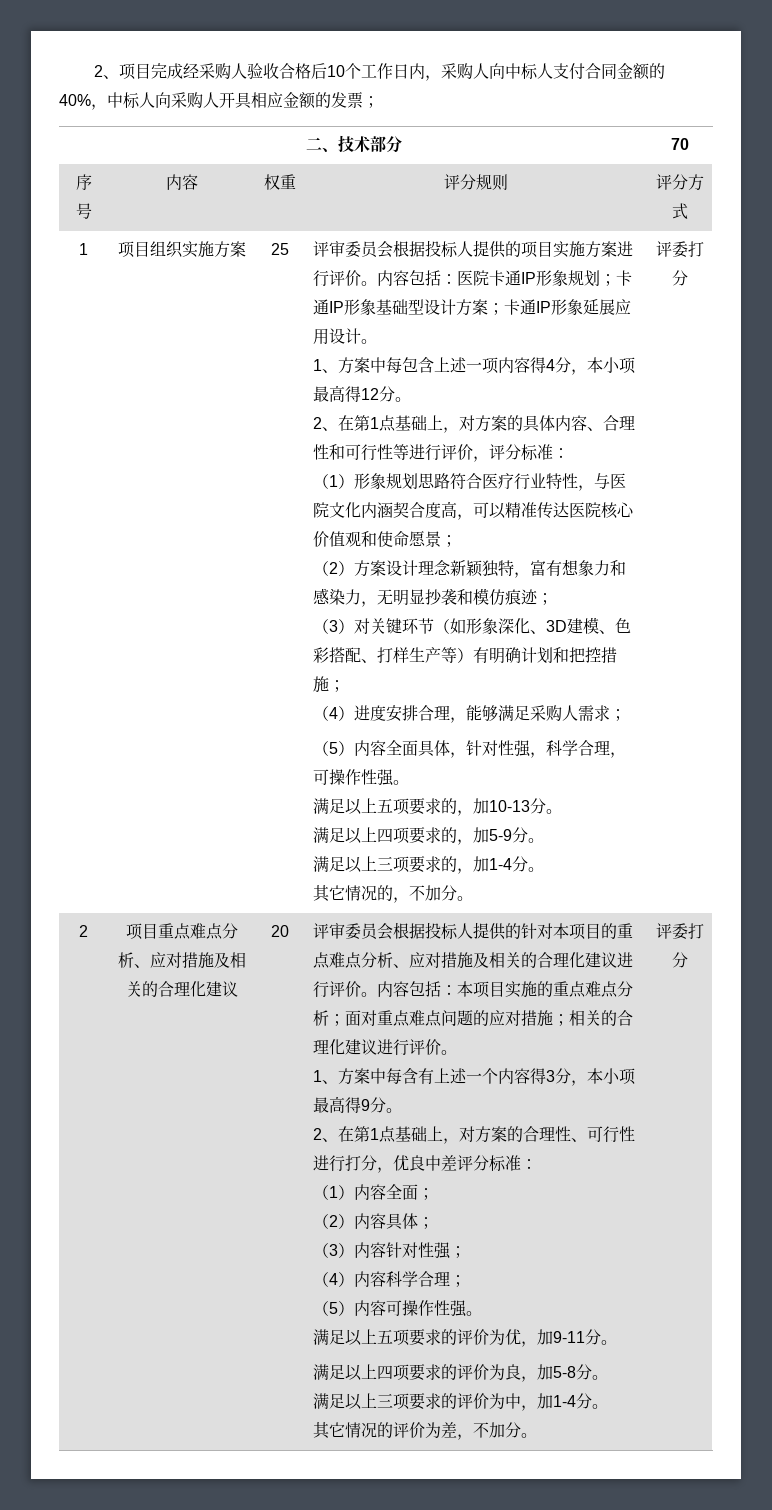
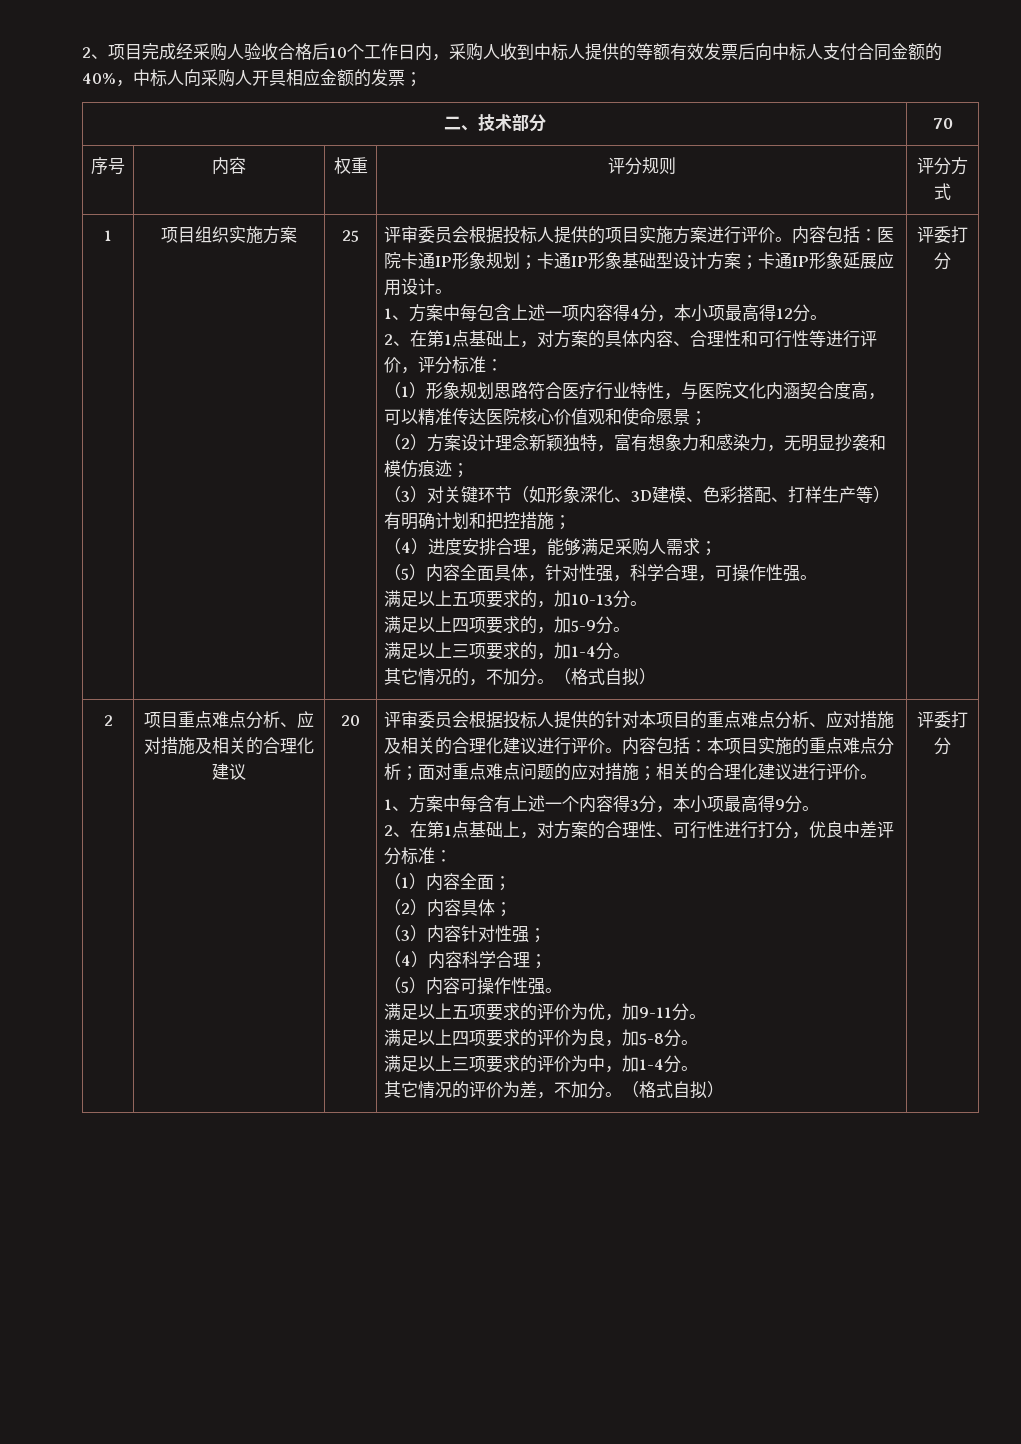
(490, 71) none -> [500,43,755,61] 收到中标人提供的等额有效发票后
(473, 898) none -> [554,668,657,686] （格式自拟）
(537, 1435) none -> [622,1081,725,1099] （格式自拟）

